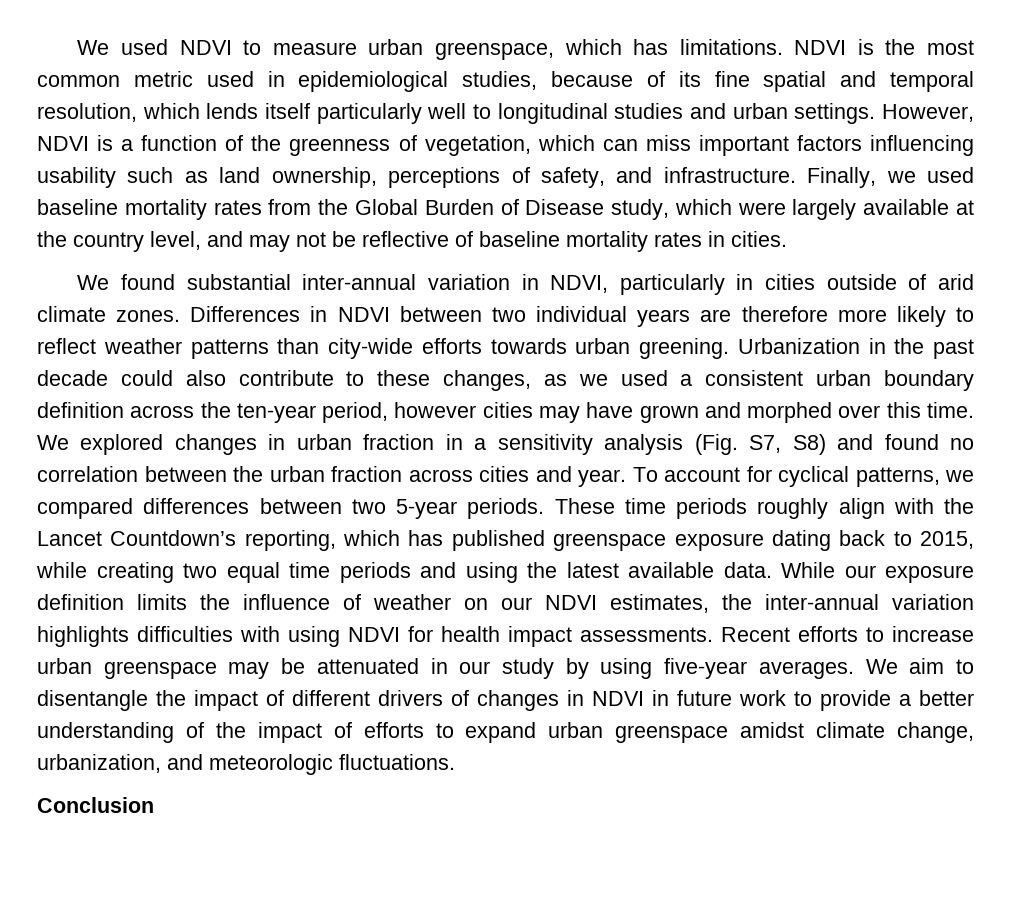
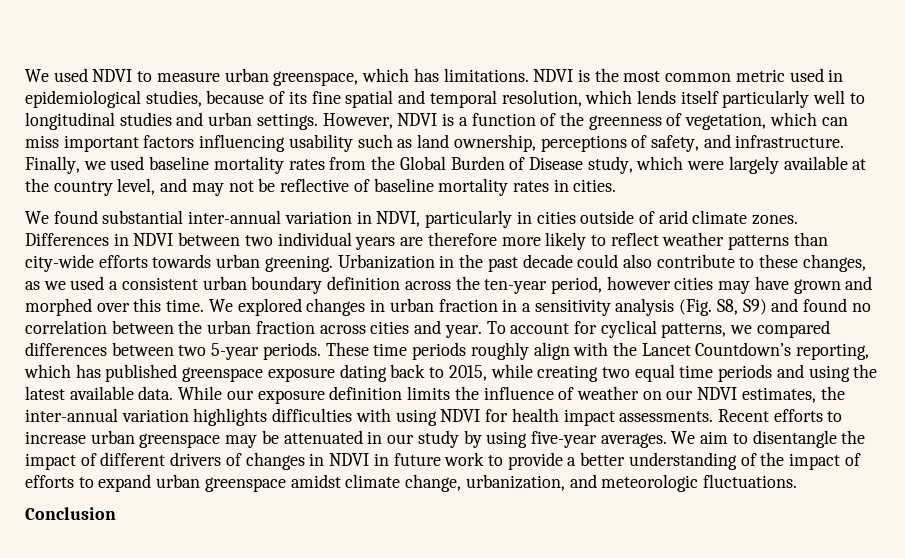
[749,434,826,455] S7, S8) -> [716,299,767,315] S8, S9)

